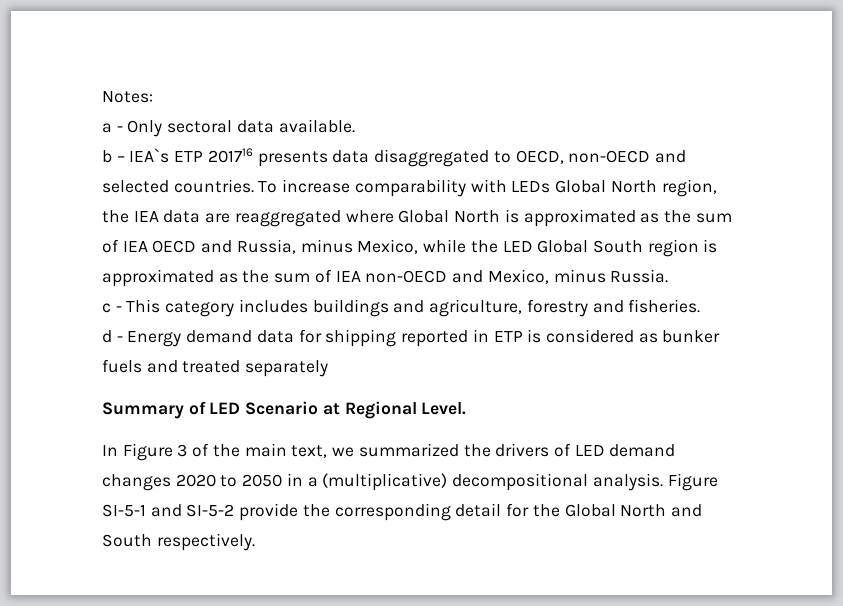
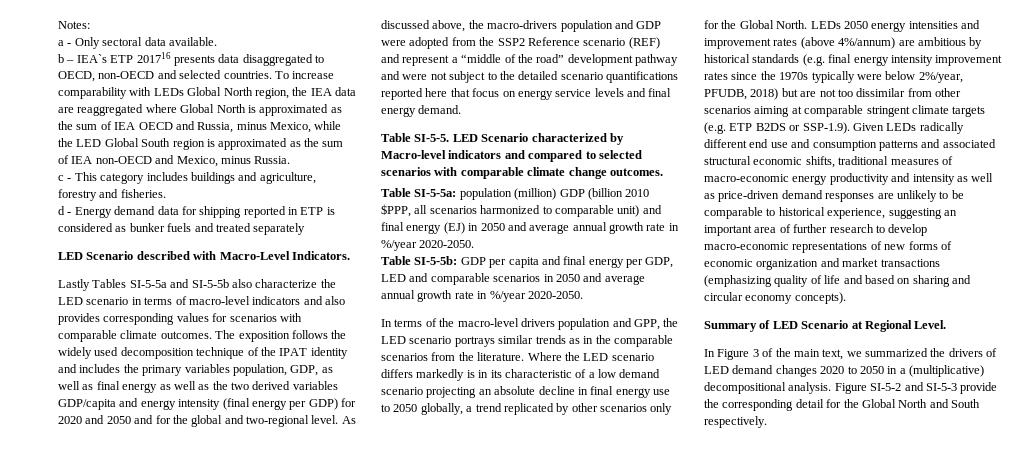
(329, 368) none -> [58,251,350,260] [58,279,336,291] [58,296,345,305] [58,313,302,325] [58,330,347,342] [58,347,348,359] [58,364,333,376] [58,381,338,393] [58,398,356,410] [58,415,356,427] [381,20,662,32] [381,37,660,49] [381,54,678,66] [381,71,678,83] [381,88,672,100] [381,105,462,117] [381,133,624,145] [381,150,642,162] [381,167,663,179] [381,188,650,200] [381,204,662,217] [381,222,679,234] [381,240,475,251] [381,256,674,268] [381,273,645,285] [381,290,583,302] [381,318,679,330] [381,335,673,347] [381,352,654,361] [381,369,661,381] [381,386,670,398] [381,403,673,415] [704,20,980,32] [704,37,983,49] [704,54,1003,66] [704,71,963,83] [704,88,961,100] [704,105,986,117] [704,122,964,134] [704,139,996,151] [704,156,953,168] [704,173,994,185] [704,190,964,202] [704,207,957,219] [704,224,928,236] [704,241,952,253] [704,258,940,270] [704,275,971,287] [704,292,846,304] // LED Scenario described with Macro-Level Indicators. // Lastly Tables SI-5-5a and SI-5-5b also characterize the LED scenario in terms of macro-level indicators and also provides corresponding values for scenarios with comparable climate outcomes. The exposition follows the widely used decomposition technique of the IPAT identity and includes the primary variables population, GDP, as well as final energy as well as the two derived variables GDP/capita and energy intensity (final energy per GDP) for 2020 and 2050 and for the global and two-regional level. As discussed above, the macro-drivers population and GDP were adopted from the SSP2 Reference scenario (REF) and represent a “middle of the road” development pathway and were not subject to the detailed scenario quantifications reported here that focus on energy service levels and final energy demand. // Table SI-5-5. LED Scenario characterized by Macro-level indicators and compared to selected scenarios with comparable climate change outcomes. // Table SI-5-5a: population (million) GDP (billion 2010 $PPP, all scenarios harmonized to comparable unit) and final energy (EJ) in 2050 and average annual growth rate in %/year 2020-2050. // Table SI-5-5b: GDP per capita and final energy per GDP, LED and comparable scenarios in 2050 and average annual growth rate in %/year 2020-2050. // In terms of the macro-level drivers population and GPP, the LED scenario portrays similar trends as in the comparable scenarios from the literature. Where the LED scenario differs markedly is in its characteristic of a low demand scenario projecting an absolute decline in final energy use to 2050 globally, a trend replicated by other scenarios only for the Global North. LEDs 2050 energy intensities and improvement rates (above 4%/annum) are ambitious by historical standards (e.g. final energy intensity improvement rates since the 1970s typically were below 2%/year, PFUDB, 2018) but are not too dissimilar from other scenarios aiming at comparable stringent climate targets (e.g. ETP B2DS or SSP-1.9). Given LEDs radically different end use and consumption patterns and associated structural economic shifts, traditional measures of macro-economic energy productivity and intensity as well as price-driven demand responses are unlikely to be comparable to historical experience, suggesting an important area of further research to develop macro-economic representations of new forms of economic organization and market transactions (emphasizing quality of life and based on sharing and circular economy concepts).
[102,504,235,517] SI-5-1 and SI-5-2 -> [870,382,957,391] SI-5-2 and SI-5-3

